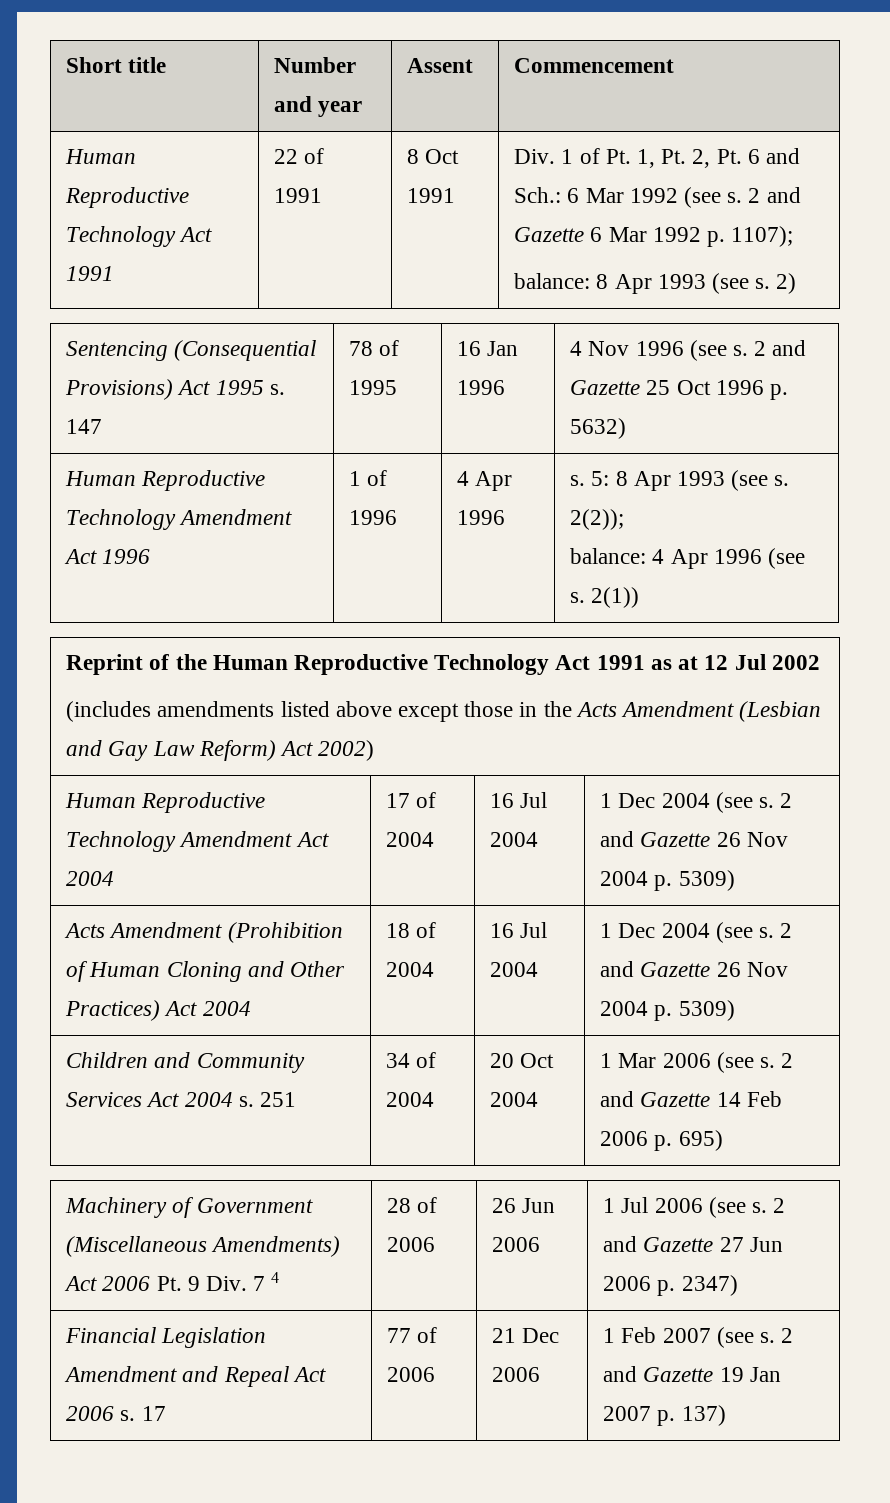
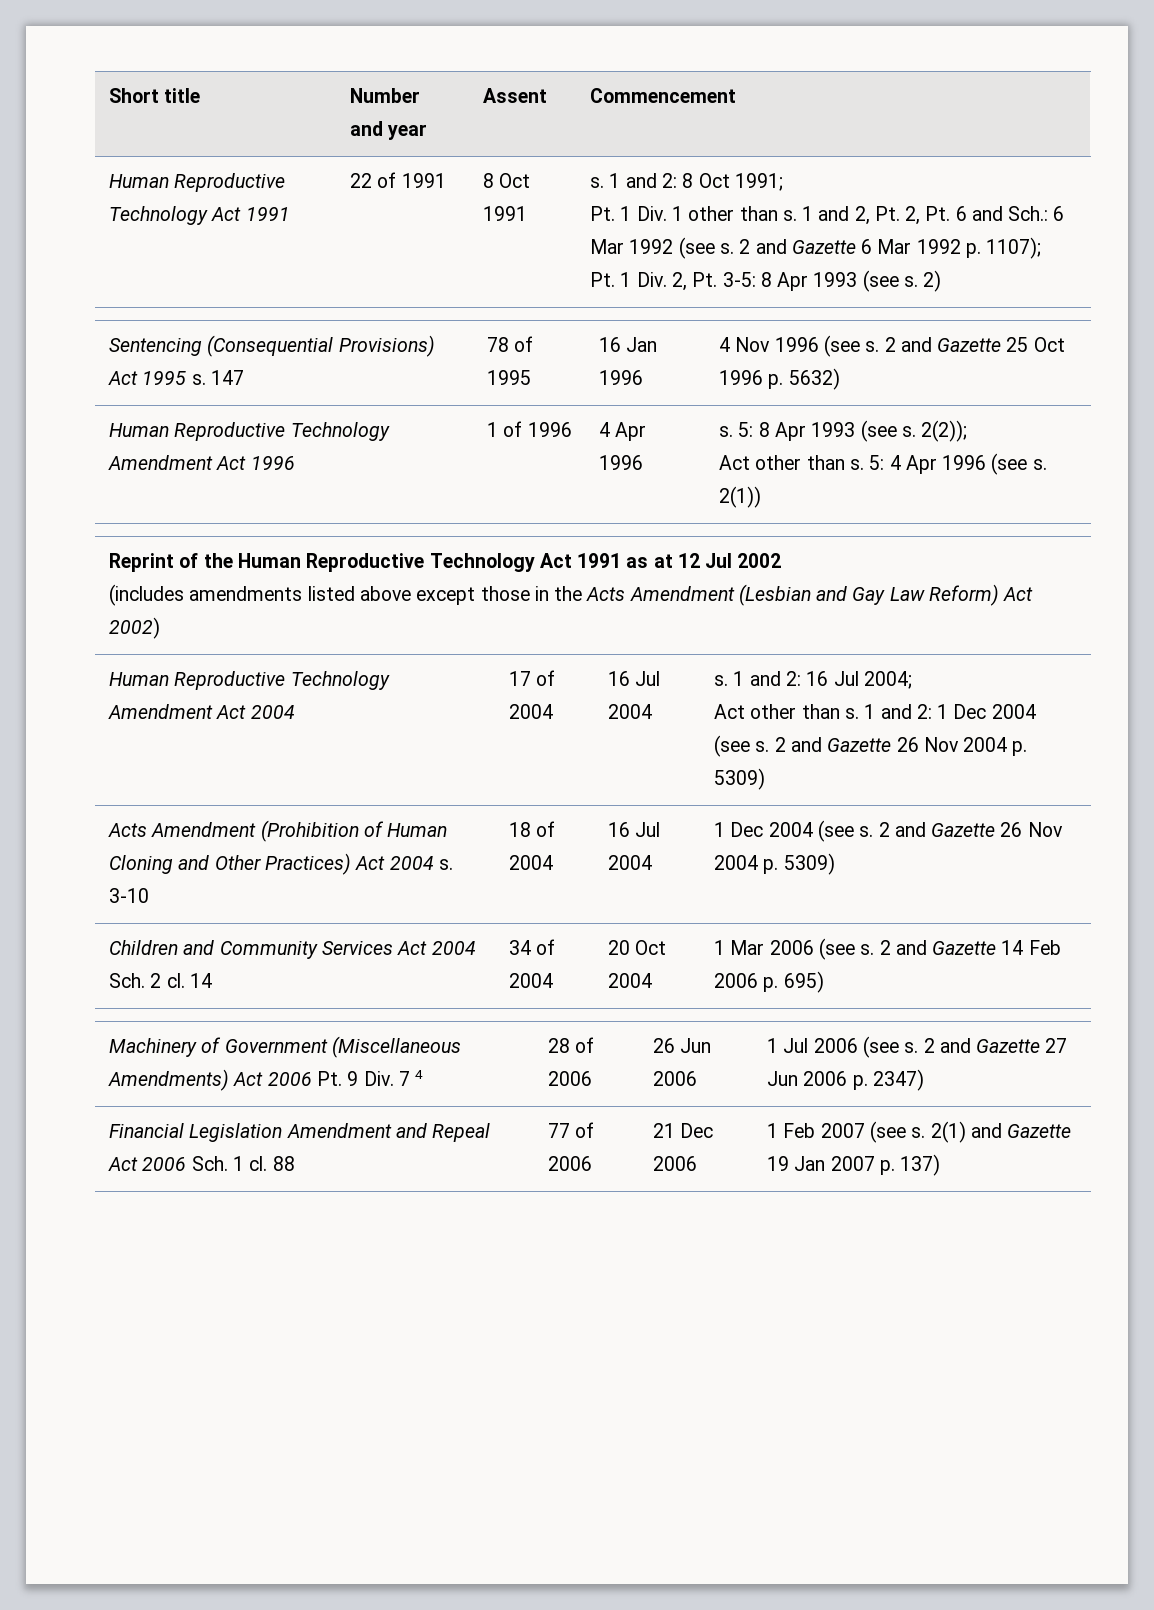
[514,148,656,168] Div. 1 of Pt. 1, -> [590,173,783,191] [590,206,870,225] s. 1 and 2: 8 Oct 1991; // Pt. 1 Div. 1 other than s. 1 and 2,
[514,273,591,289] balance: -> [590,272,756,291] Pt. 1 Div. 2, Pt. 3-5:
[570,548,647,564] balance: -> [719,455,885,470] Act other than s. 5:
(539, 839) none -> [714,671,912,689] [714,704,932,719] s. 1 and 2: 16 Jul 2004; // Act other than s. 1 and 2:
(251, 1008) none -> [438,859,453,870] [109,888,150,903] s. 3-10
[238,1092,297,1107] s. 251 -> [109,973,213,988] Sch. 2 cl. 14
[120,1406,166,1421] s. 17 -> [191,1156,295,1171] Sch. 1 cl. 88
[781,1328,794,1343] 2 -> [930,1121,966,1143] 2(1)

